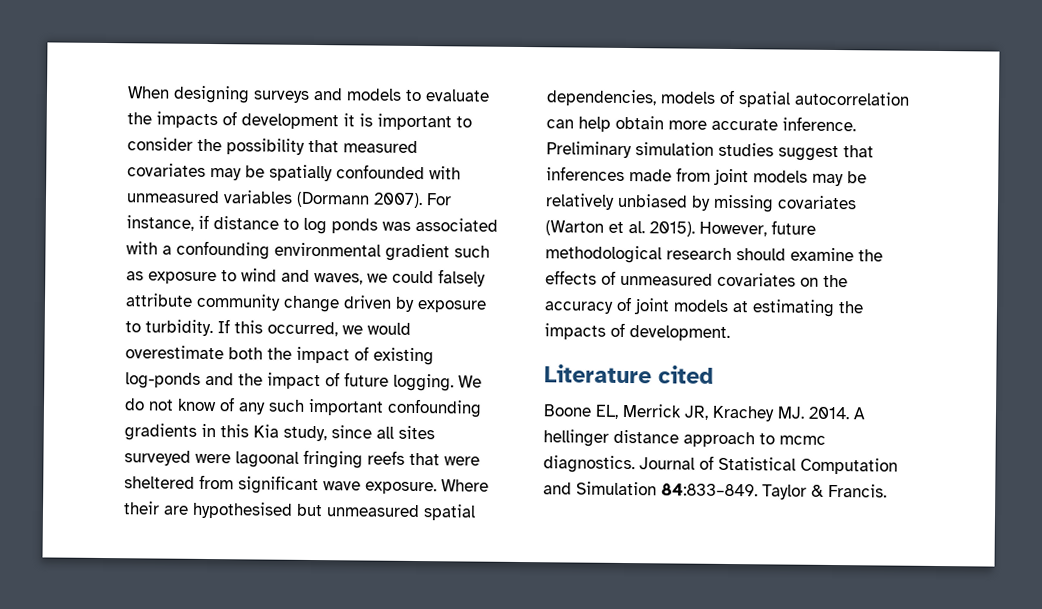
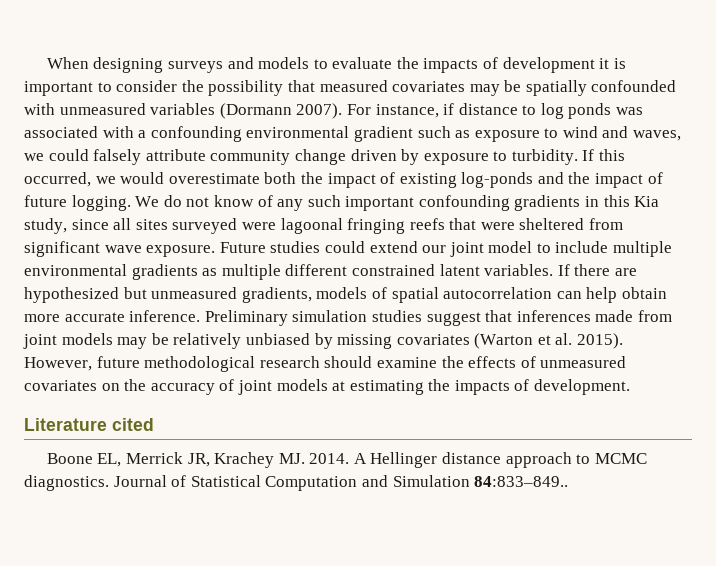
[441,479,489,492] [123,501,476,521] [546,89,657,107] Where their are hypothesised but unmeasured spatial dependencies, -> [219,241,673,257] [24,264,637,280] [24,287,312,303] Future studies could extend our joint model to include multiple environmental gradients as multiple different constrained latent variables. If there are hypothesized but unmeasured gradients,
[543,429,609,447] hellinger -> [370,452,438,468] Hellinger
[779,435,826,445] mcmc -> [594,453,647,464] MCMC
[661,483,887,500] 84:833–849. Taylor & Francis. -> [474,476,569,487] 84:833–849..

